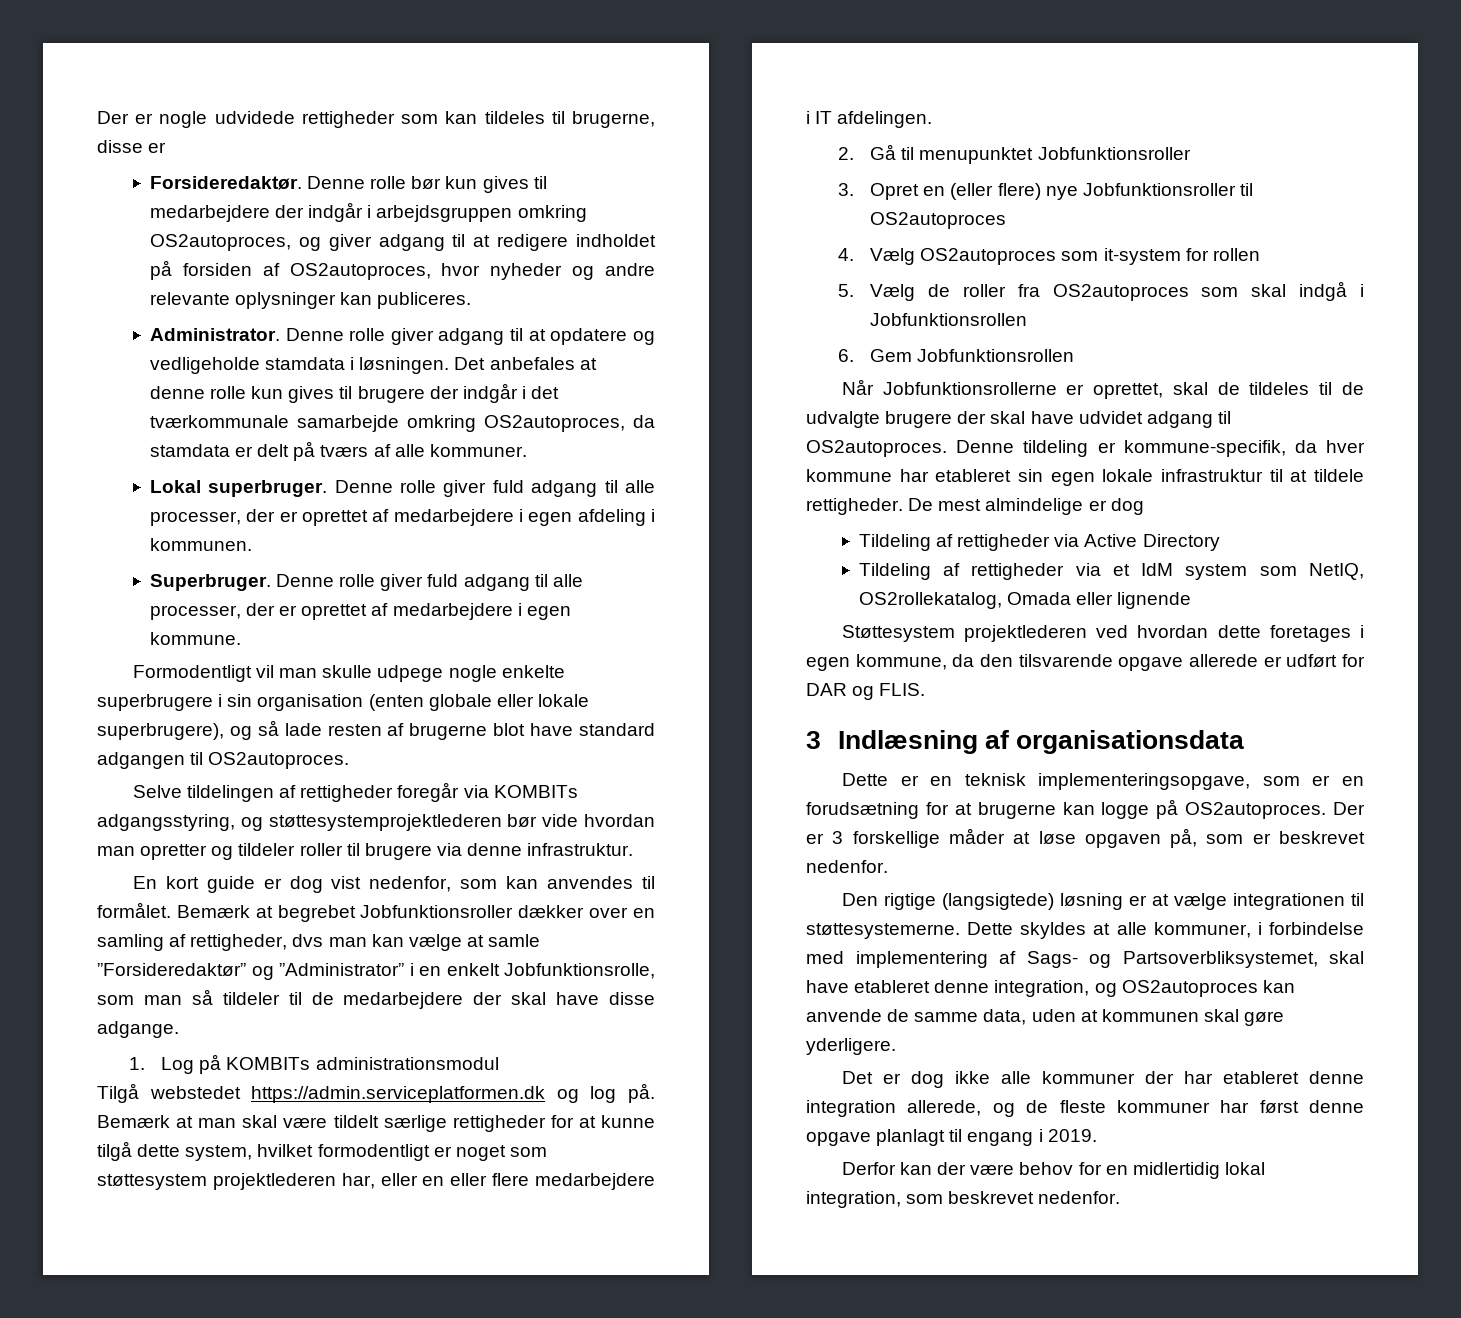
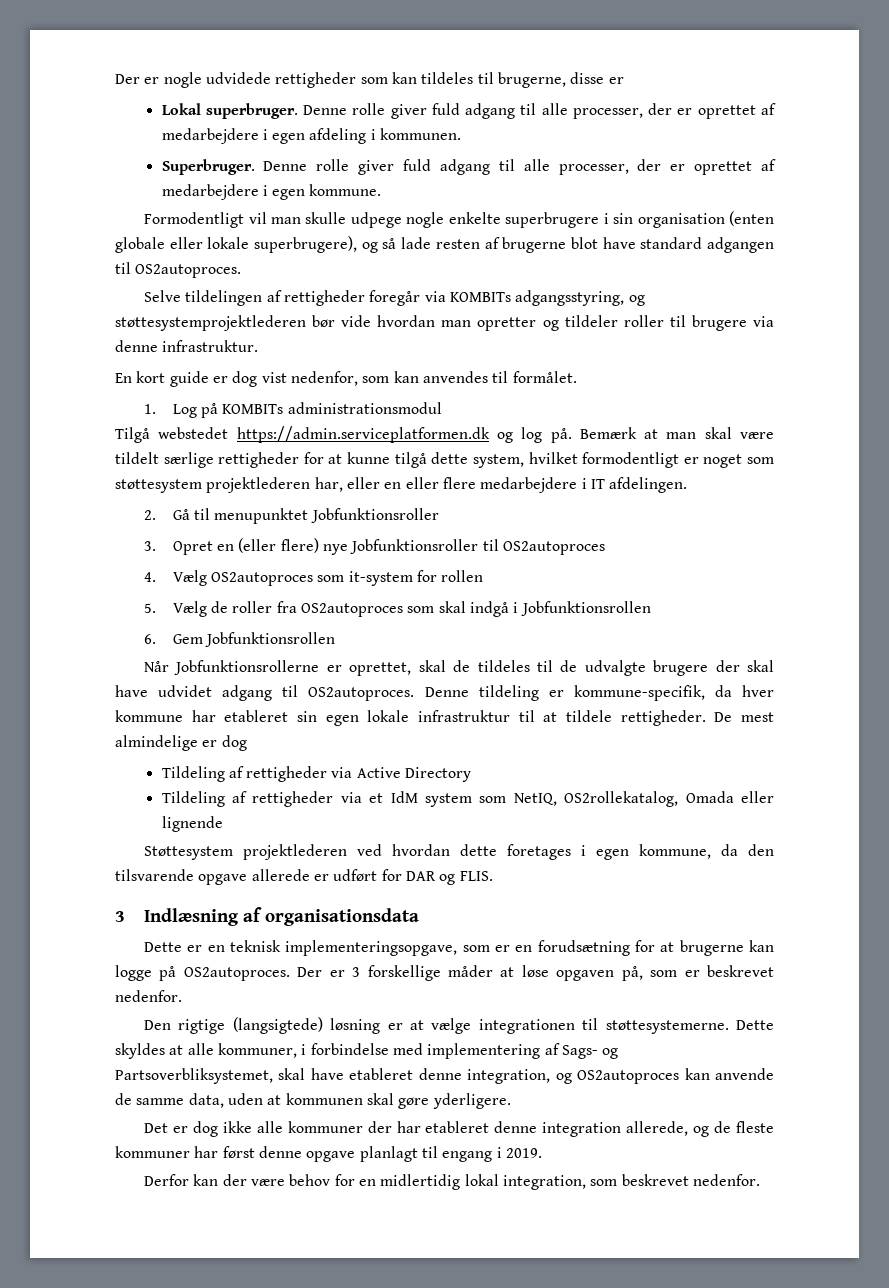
[149,176,547,193] [149,202,587,222] [149,234,657,251] [149,260,656,280] [149,292,472,309] [149,328,656,345] [149,357,597,374] [149,383,560,403] [149,415,656,432] [149,441,527,461] // Forsideredaktør. Denne rolle bør kun gives til medarbejdere der indgår i arbejdsgruppen omkring OS2autoproces, og giver adgang til at redigere indholdet på forsiden af OS2autoproces, hvor nyheder og andre relevante oplysninger kan publiceres. // Administrator. Denne rolle giver adgang til at opdatere og vedligeholde stamdata i løsningen. Det anbefales at denne rolle kun gives til brugere der indgår i det tværkommunale samarbejde omkring OS2autoproces, da stamdata er delt på tværs af alle kommuner. -> (624, 80) none
[176,905,656,922] [97,934,541,951] [97,963,655,980] [97,989,655,1009] [97,1021,179,1038] Bemærk at begrebet Jobfunktionsroller dækker over en samling af rettigheder, dvs man kan vælge at samle ”Forsideredaktør” og ”Administrator” i en enkelt Jobfunktionsrolle, som man så tildeler til de medarbejdere der skal have disse adgange. -> (577, 377) none

